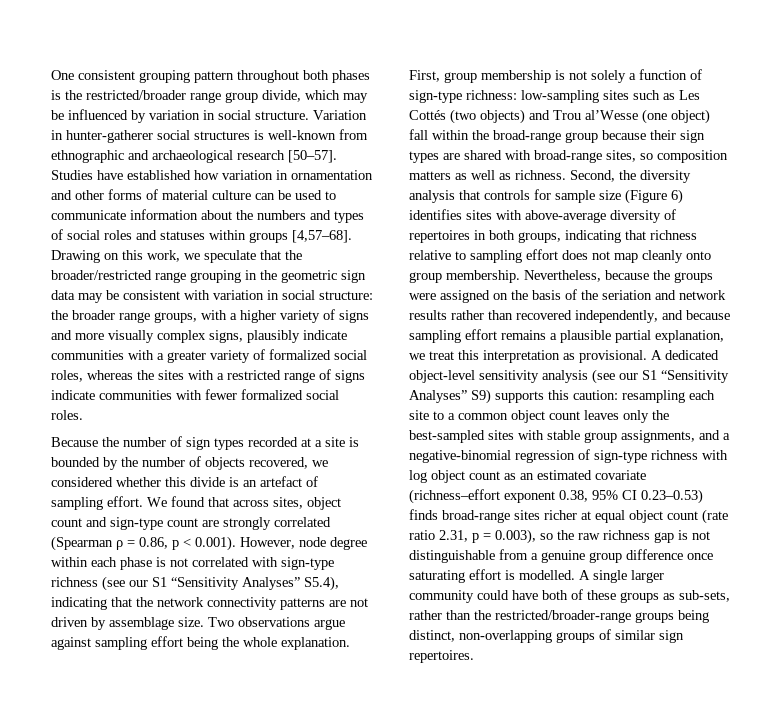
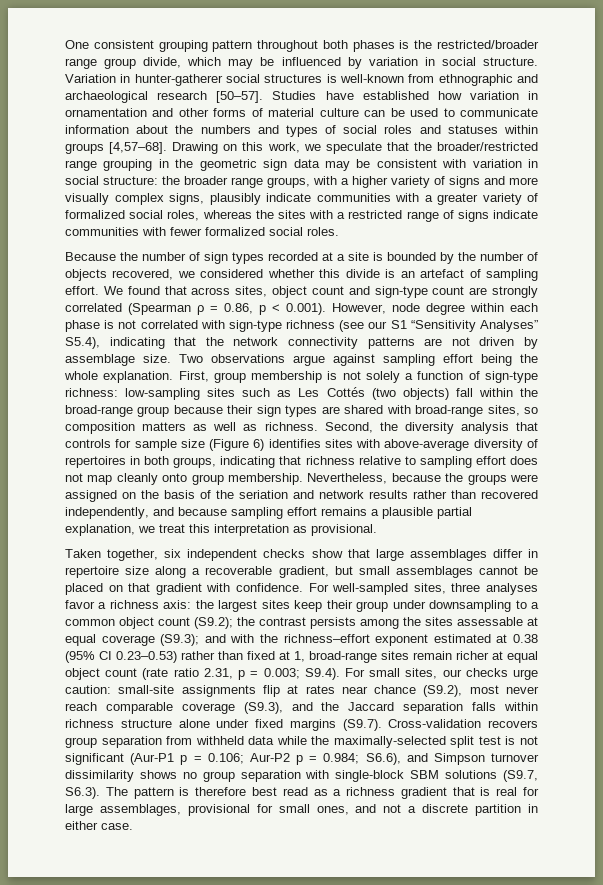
[529,109,710,124] and Trou al’Wesse (one object) -> (449, 394) none
[651,350,719,360] [409,369,729,384] [409,389,715,404] [409,410,429,420] A dedicated object-level sensitivity analysis (see our S1 “Sensitivity Analyses” S9) supports this caution: resampling each site -> [65,549,539,561] [65,566,539,578] [65,583,539,595] [65,600,512,612] // Taken together, six independent checks show that large assemblages differ in repertoire size along a recoverable gradient, but small assemblages cannot be placed on that gradient with confidence. For well-sampled sites, three analyses favor a richness axis: the largest sites keep their group under downsampling
[584,410,669,423] [409,430,730,443] [409,449,728,463] [409,470,646,483] [409,489,703,504] [409,509,438,520] leaves only the best-sampled sites with stable group assignments, and a negative-binomial regression of sign-type richness with log object count as an estimated covariate (richness–effort exponent 0.38, 95% CI 0.23–0.53) finds -> [194,617,538,629] [65,634,538,646] [65,651,305,663] (S9.2); the contrast persists among the sites assessable at equal coverage (S9.3); and with the richness–effort exponent estimated at 0.38 (95% CI 0.23–0.53) rather than fixed at 1,
(540, 515) none -> [413,651,452,660] remain
[495,529,710,544] [409,549,713,563] [409,569,664,583] [409,589,730,603] [409,610,709,623] [409,629,684,643] [409,650,474,663] 0.003), so the raw richness gap is not distinguishable from a genuine group difference once saturating effort is modelled. A single larger community could have both of these groups as sub-sets, rather than the restricted/broader‑range groups being distinct, non‑overlapping groups of similar sign repertoires. -> [263,668,539,680] [65,685,539,697] [65,702,539,714] [65,719,538,731] [65,736,538,748] [65,753,539,765] [65,770,539,782] [65,787,539,799] [65,804,539,816] [65,821,133,830] 0.003; S9.4). For small sites, our checks urge caution: small-site assignments flip at rates near chance (S9.2), most never reach comparable coverage (S9.3), and the Jaccard separation falls within richness structure alone under fixed margins (S9.7). Cross-validation recovers group separation from withheld data while the maximally-selected split test is not significant (Aur-P1 p = 0.106; Aur-P2 p = 0.984; S6.6), and Simpson turnover dissimilarity shows no group separation with single-block SBM solutions (S9.7, S6.3). The pattern is therefore best read as a richness gradient that is real for large assemblages, provisional for small ones, and not a discrete partition in either case.

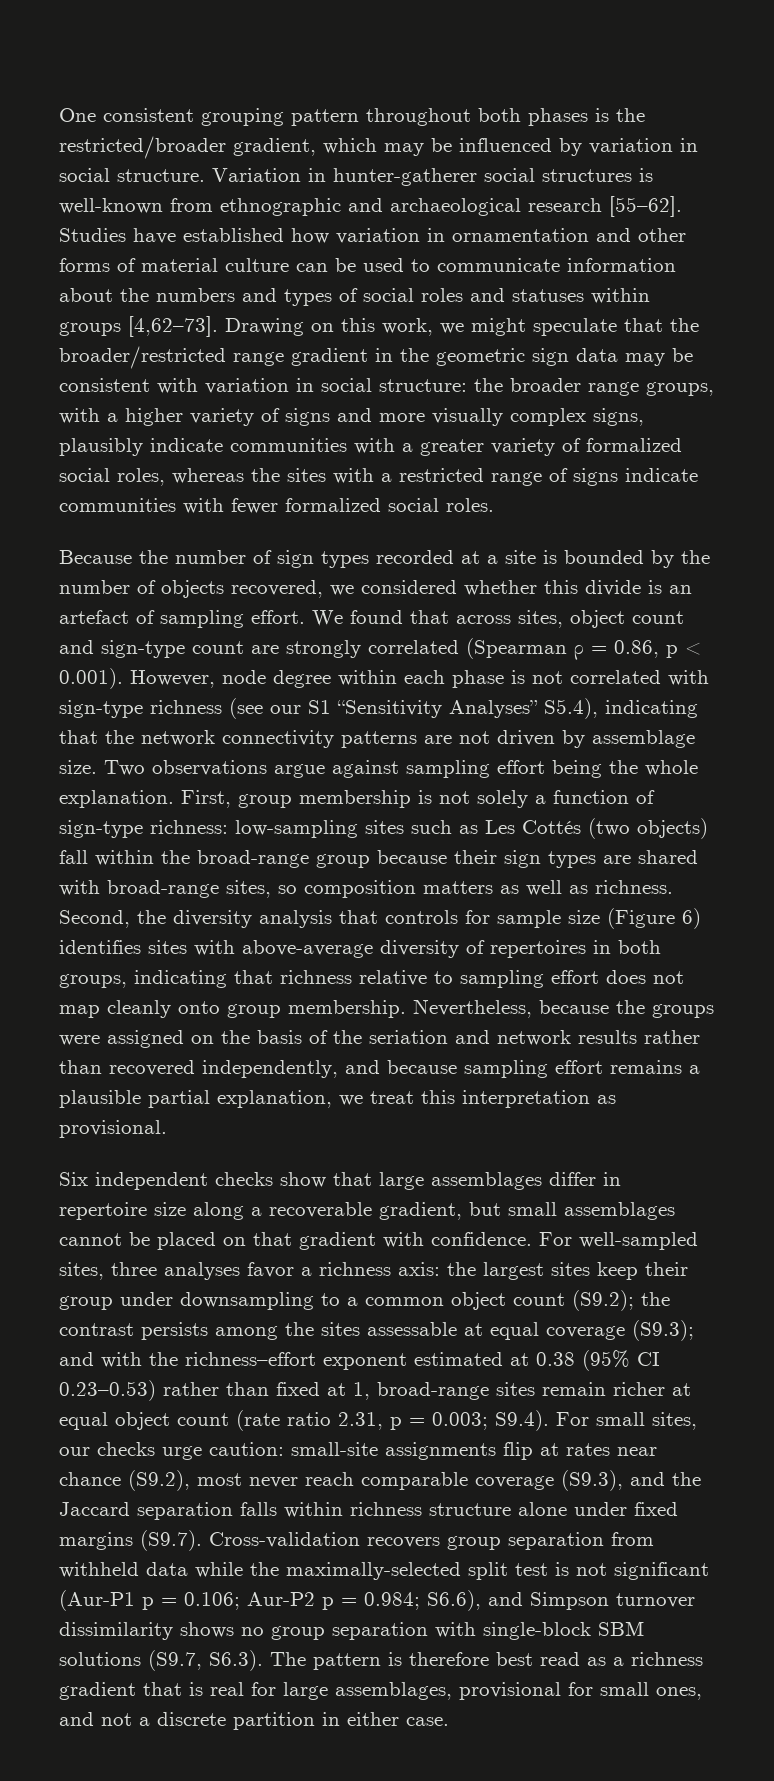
[65,57,182,69] range group divide, -> [233,138,316,156] gradient,
[216,91,264,103] [50–57]. -> [609,196,682,217] [55–62].
[109,142,168,154] [4,57–68]. -> [128,316,218,337] [4,62–73].
(321, 147) none -> [471,318,526,336] might
[103,159,153,171] grouping -> [291,348,368,366] gradient
[65,549,182,561] Taken together, six -> [59,1172,88,1186] Six

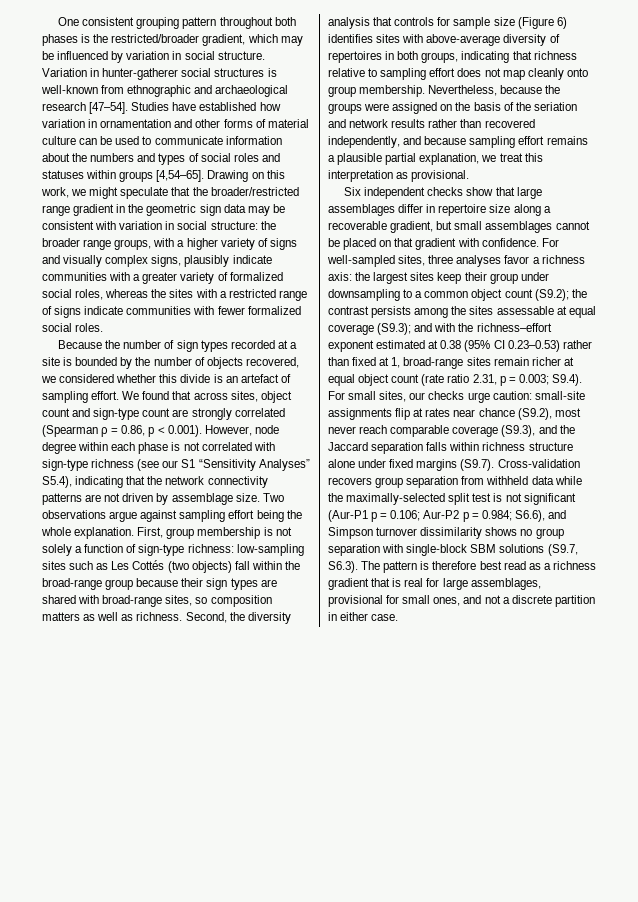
[609,196,682,217] [55–62]. -> [89,102,129,114] [47–54].
[128,316,218,337] [4,62–73]. -> [156,170,205,182] [4,54–65].
[379,413,425,422] more -> (60, 259) none

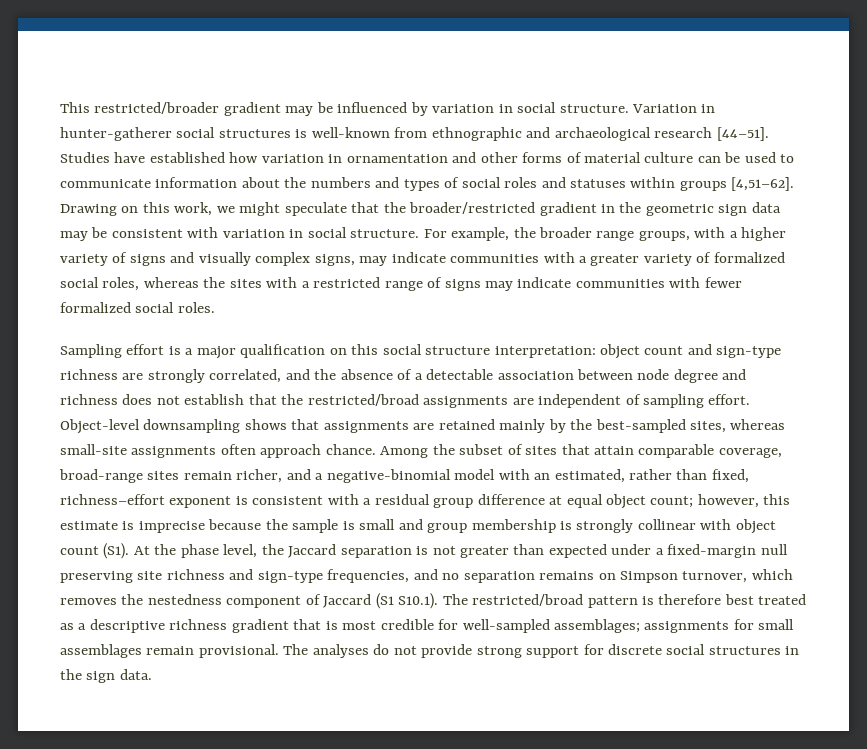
[58,17,296,29] [42,34,278,46] One consistent grouping pattern throughout both phases is the restricted/broader gradient, which -> [60,102,281,116] This restricted/broader gradient
[89,102,129,114] [47–54]. -> [716,127,769,141] [44–51].
[156,170,205,182] [4,54–65]. -> [731,177,795,191] [4,51–62].
[42,205,70,216] range -> (536, 208) none
[210,221,258,230] structure: -> [350,227,510,241] structure. For example,
[184,255,230,267] plausibly -> [359,256,388,266] may
(82, 312) none -> [485,281,514,291] may
[58,340,297,352] [42,357,299,369] [41,374,291,383] [42,391,258,403] Because the number of sign types recorded at a site is bounded by the number of objects recovered, we considered whether this divide is an artefact of sampling effort. We found that across sites, -> [60,344,596,359] Sampling effort is a major qualification on this social structure interpretation:
[142,408,171,417] count -> [60,369,118,380] richness
[234,408,285,417] [42,425,279,437] [42,442,275,454] [42,459,310,471] [42,476,268,488] [42,493,284,505] [42,510,302,522] [41,527,292,539] [42,544,304,556] [42,560,300,573] [42,578,277,590] [42,595,272,607] [42,612,291,624] [328,17,567,29] [328,34,560,46] [328,51,577,63] [328,68,588,80] [328,85,561,97] [328,102,577,114] [328,119,535,128] [328,136,588,148] [328,153,543,165] [328,170,470,182] [344,187,542,199] [328,204,551,216] [328,221,590,233] [328,238,559,250] [327,255,585,267] [328,272,549,284] [328,289,587,301] [328,306,596,318] [328,323,552,335] [328,340,592,352] [328,357,574,369] [328,374,582,386] [328,391,585,403] [328,408,581,420] [328,425,575,437] [328,442,573,454] [328,459,580,471] [328,476,582,488] [328,493,576,505] [328,510,566,522] [328,527,564,539] [328,544,578,556] [328,561,381,573] correlated (Spearman ρ = 0.86, p < 0.001). However, node degree within each phase is not correlated with sign-type richness (see our S1 “Sensitivity Analyses” S5.4), indicating that the network connectivity patterns are not driven by assemblage size. Two observations argue against sampling effort being the whole explanation. First, group membership is not solely a function of sign-type richness: low-sampling sites such as Les Cottés (two objects) fall within the broad-range group because their sign types are shared with broad-range sites, so composition matters as well as richness. Second, the diversity analysis that controls for sample size (Figure 6) identifies sites with above-average diversity of repertoires in both groups, indicating that richness relative to sampling effort does not map cleanly onto group membership. Nevertheless, because the groups were assigned on the basis of the seriation and network results rather than recovered independently, and because sampling effort remains a plausible partial explanation, we treat this interpretation as provisional. // Six independent checks show that large assemblages differ in repertoire size along a recoverable gradient, but small assemblages cannot be placed on that gradient with confidence. For well-sampled sites, three analyses favor a richness axis: the largest sites keep their group under downsampling to a common object count (S9.2); the contrast persists among the sites assessable at equal coverage (S9.3); and with the richness–effort exponent estimated at 0.38 (95% CI 0.23–0.53) rather than fixed at 1, broad-range sites remain richer at equal object count (rate ratio 2.31, p = 0.003; S9.4). For small sites, our checks urge caution: small-site assignments flip at rates near chance (S9.2), most never reach comparable coverage (S9.3), and the Jaccard separation falls within richness structure alone under fixed margins (S9.7). Cross-validation recovers group separation from withheld data while the maximally-selected split test is not significant (Aur-P1 p = 0.106; Aur-P2 p = 0.984; S6.6), and Simpson turnover dissimilarity shows no group separation with single-block SBM solutions (S9.7, S6.3). The -> [209,369,747,383] [60,394,751,408] [60,419,786,434] [60,444,782,458] [59,469,749,483] [60,494,791,509] [60,519,776,534] [60,543,788,559] [60,569,793,583] [60,593,584,609] correlated, and the absence of a detectable association between node degree and richness does not establish that the restricted/broad assignments are independent of sampling effort. Object-level downsampling shows that assignments are retained mainly by the best-sampled sites, whereas small-site assignments often approach chance. Among the subset of sites that attain comparable coverage, broad-range sites remain richer, and a negative-binomial model with an estimated, rather than fixed, richness–effort exponent is consistent with a residual group difference at equal object count; however, this estimate is imprecise because the sample is small and group membership is strongly collinear with object count (S1). At the phase level, the Jaccard separation is not greater than expected under a fixed-margin null preserving site richness and sign-type frequencies, and no separation remains on Simpson turnover, which removes the nestedness component of Jaccard (S1 S10.1). The restricted/broad
[503,561,526,570] read -> [758,594,807,605] treated
(551, 566) none -> [89,619,165,633] descriptive
[404,578,541,590] [328,595,595,607] [328,612,399,621] real for large assemblages, provisional for small ones, and not a discrete partition in either case. -> [342,619,795,633] [60,644,800,658] [60,669,152,683] most credible for well-sampled assemblages; assignments for small assemblages remain provisional. The analyses do not provide strong support for discrete social structures in the sign data.

